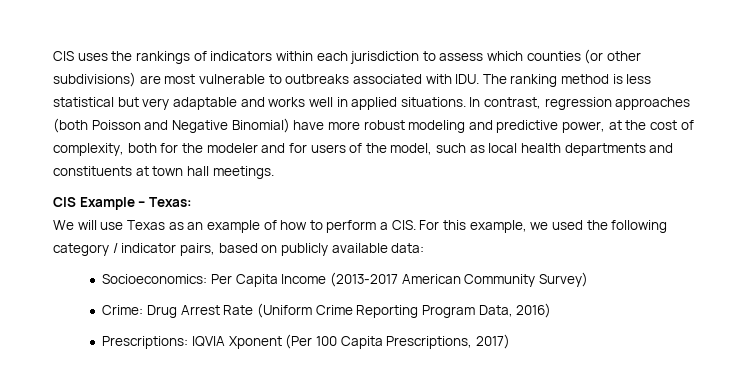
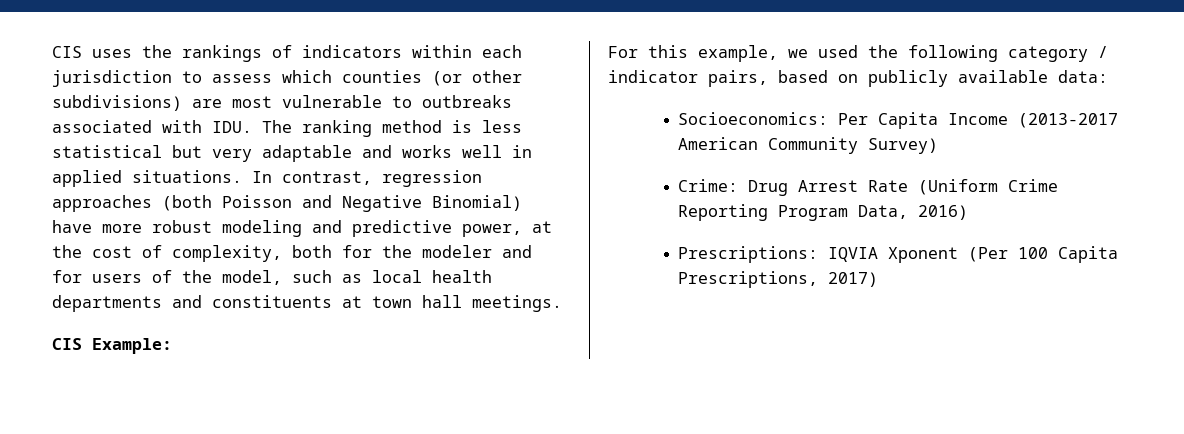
[79,197,192,210] [53,220,416,233] Example – Texas: // We will use Texas as an example of how to perform a CIS. -> [92,338,172,354] Example: //

